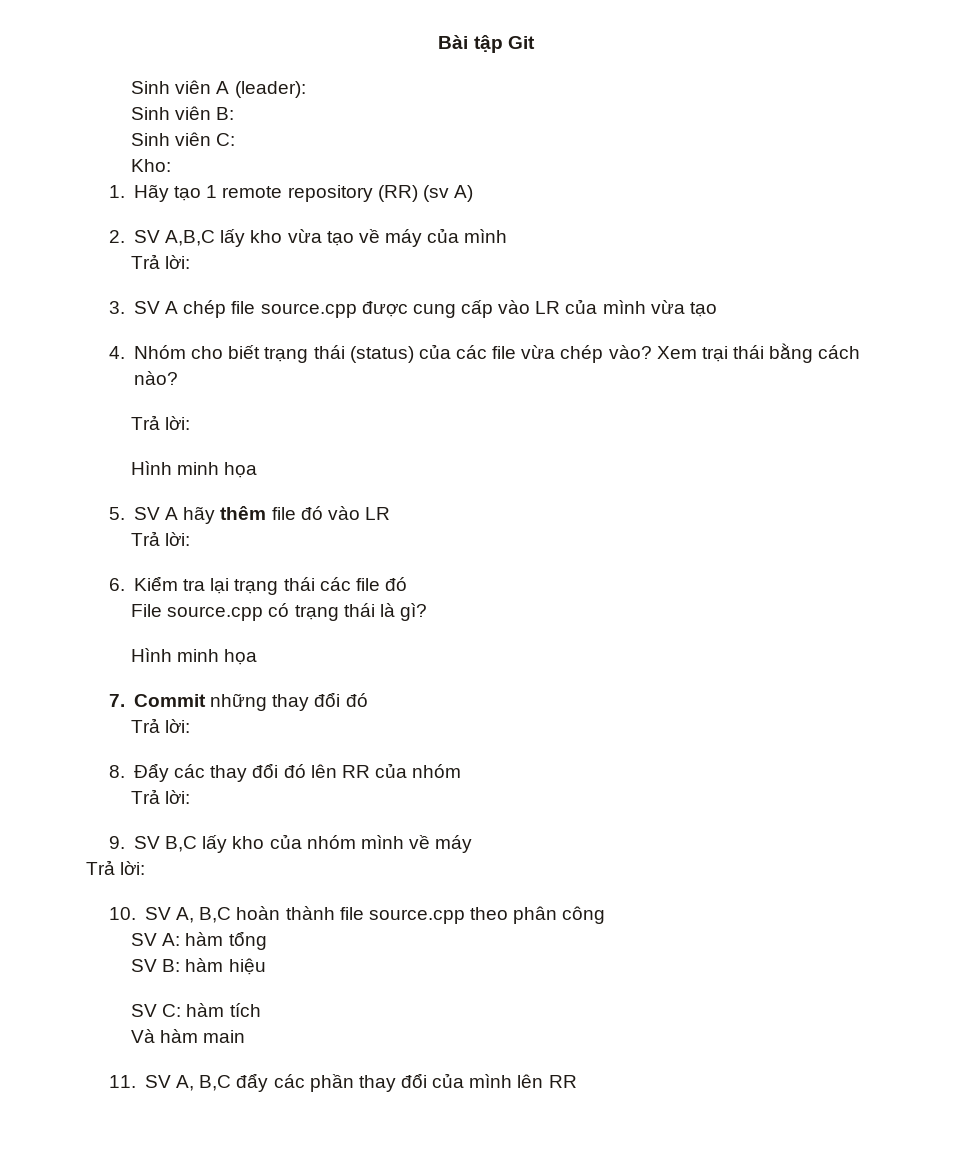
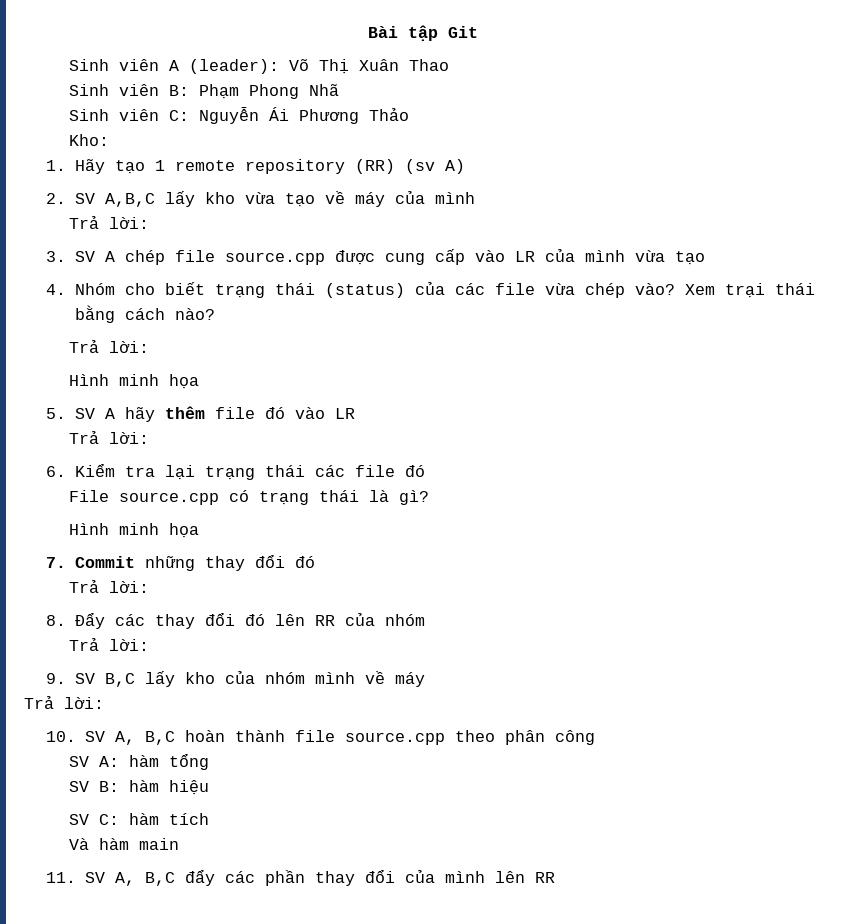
(306, 89) none -> [288,59,449,74] Võ Thị Xuân Thao
(235, 113) none -> [198,84,339,99] Phạm Phong Nhã
(236, 139) none -> [198,107,409,124] Nguyễn Ái Phương Thảo

